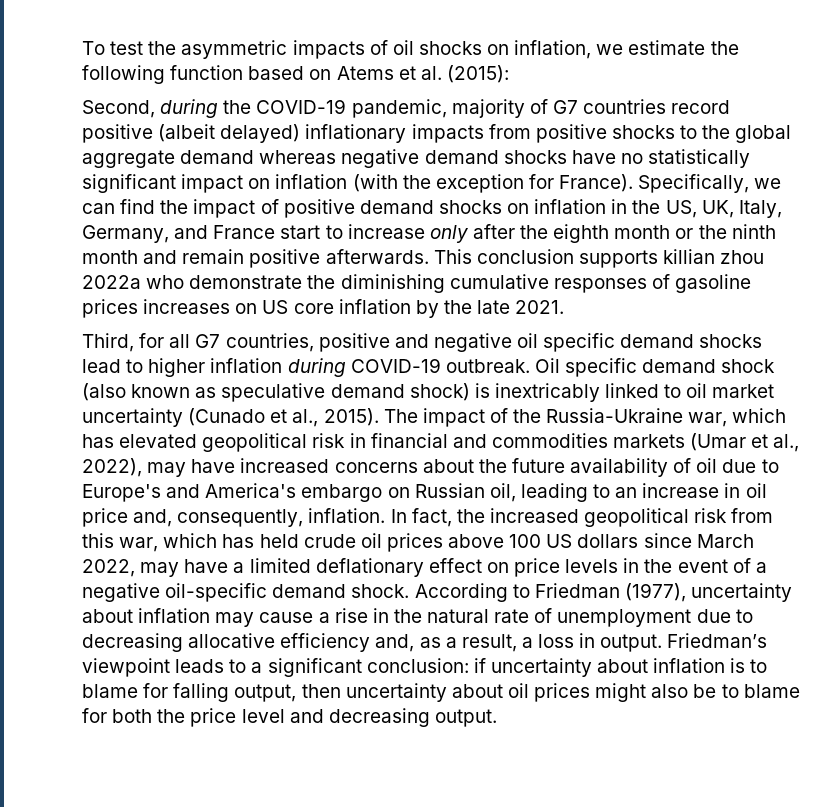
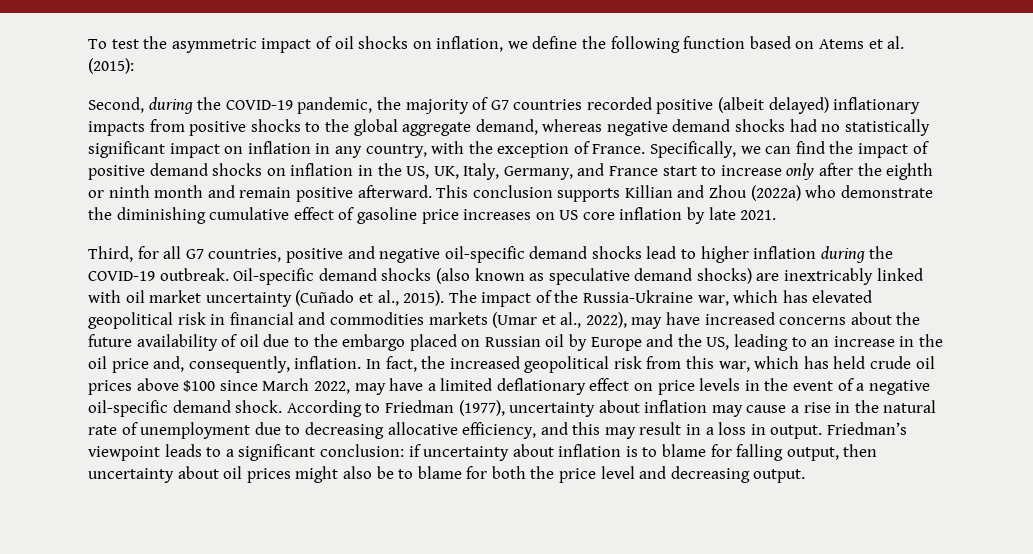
[292,40,365,59] impacts -> [261,38,312,53] impact
[628,40,706,55] estimate -> [532,36,578,49] define
(447, 108) none -> [376,97,401,110] the
[671,100,731,114] record -> [586,97,652,110] recorded
[180,150,255,164] demand -> [475,119,538,135] demand,
[571,150,616,164] have -> [789,119,817,132] had
[352,174,634,193] (with the exception for France). -> [315,141,646,158] in any country, with the exception of France.
[614,225,727,239] month or the -> [88,190,104,198] or
[325,249,429,264] afterwards. -> [357,185,432,198] afterward.
[663,249,765,264] [82,275,141,289] killian zhou 2022a -> [624,185,801,201] Killian and Zhou (2022a)
[553,278,647,293] responses -> [293,207,334,220] effect
[82,299,138,318] prices -> [421,209,459,224] price
[443,300,472,314] the -> (706, 215) none
[517,333,616,352] oil specific -> [444,246,525,263] oil-specific
(346, 367) none -> [869,246,894,259] the
[534,358,776,377] Oil specific demand shock -> [233,268,432,285] Oil-specific demand shocks
[409,383,490,401] shock) is -> [696,268,780,284] shocks) are
[664,384,682,398] to -> [88,290,121,303] with
[188,408,266,426] (Cunado -> [295,290,355,306] (Cuñado
[82,483,516,502] Europe's and America's embargo on Russian oil, -> [313,334,730,351] the embargo placed on Russian oil by Europe and the US,
(741, 490) none -> [918,334,943,347] the
[509,534,639,548] 100 US dollars -> [183,380,216,392] $100
[280,633,517,652] efficiency and, as a result, -> [462,422,702,439] efficiency, and this may result in

